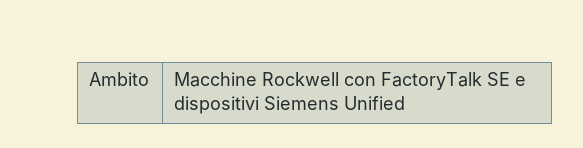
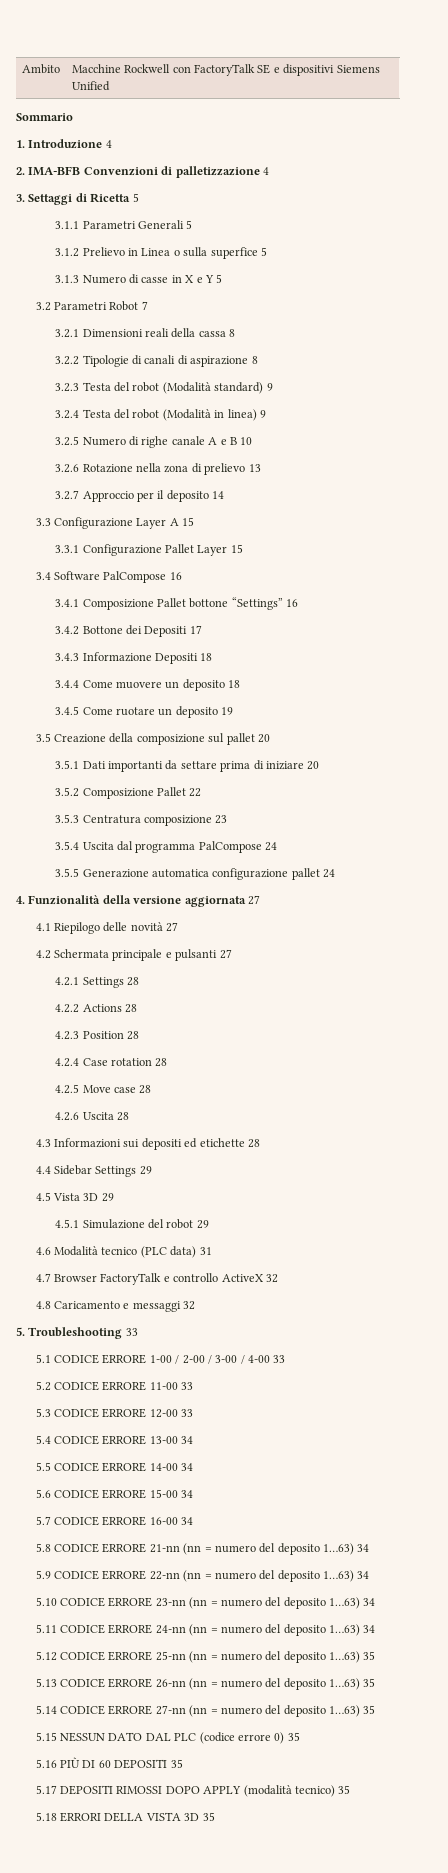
(406, 103) none -> [16,113,73,121] [16,139,112,149] [16,166,269,178] [16,193,139,205] [55,220,193,229] [55,247,267,259] [55,274,223,284] [35,301,148,311] [55,328,236,338] [55,355,258,367] [55,382,273,394] [55,409,266,421] [55,436,253,448] [55,463,261,475] [55,490,225,502] [35,517,195,529] [55,544,243,556] [35,571,182,583] [55,597,299,610] [55,625,202,637] [55,652,213,664] [55,679,241,691] [55,706,234,718] [35,733,270,745] [55,760,320,772] [55,787,202,799] [55,814,228,826] [55,841,278,853] [55,868,336,880] [16,895,260,907] [35,922,179,934] [35,949,232,961] [55,977,139,988] [55,1004,137,1013] [55,1031,139,1040] [55,1058,168,1067] [55,1084,152,1094] [55,1112,129,1121] [35,1138,260,1150] [35,1165,152,1177] [35,1192,114,1202] [55,1219,209,1229] [35,1246,212,1258] [35,1273,278,1285] [35,1301,196,1312] [16,1327,138,1339] [35,1354,286,1364] [35,1381,194,1391] [35,1408,194,1418] [35,1435,194,1445] [35,1462,194,1472] [35,1489,194,1499] [35,1516,194,1526] [35,1543,370,1555] [35,1570,370,1582] [35,1597,376,1609] [35,1624,376,1636] [35,1651,376,1663] [35,1678,376,1690] [35,1705,376,1717] [35,1732,300,1744] [35,1757,183,1769] [35,1785,351,1797] [35,1812,215,1822] // Sommario // 1. Introduzione 4 // 2. IMA-BFB Convenzioni di palletizzazione 4 // 3. Settaggi di Ricetta 5 // 3.1.1 Parametri Generali 5 // 3.1.2 Prelievo in Linea o sulla superfice 5 // 3.1.3 Numero di casse in X e Y 5 // 3.2 Parametri Robot 7 // 3.2.1 Dimensioni reali della cassa 8 // 3.2.2 Tipologie di canali di aspirazione 8 // 3.2.3 Testa del robot (Modalità standard) 9 // 3.2.4 Testa del robot (Modalità in linea) 9 // 3.2.5 Numero di righe canale A e B 10 // 3.2.6 Rotazione nella zona di prelievo 13 // 3.2.7 Approccio per il deposito 14 // 3.3 Configurazione Layer A 15 // 3.3.1 Configurazione Pallet Layer 15 // 3.4 Software PalCompose 16 // 3.4.1 Composizione Pallet bottone “Settings” 16 // 3.4.2 Bottone dei Depositi 17 // 3.4.3 Informazione Depositi 18 // 3.4.4 Come muovere un deposito 18 // 3.4.5 Come ruotare un deposito 19 // 3.5 Creazione della composizione sul pallet 20 // 3.5.1 Dati importanti da settare prima di iniziare 20 // 3.5.2 Composizione Pallet 22 // 3.5.3 Centratura composizione 23 // 3.5.4 Uscita dal programma PalCompose 24 // 3.5.5 Generazione automatica configurazione pallet 24 // 4. Funzionalità della versione aggiornata 27 // 4.1 Riepilogo delle novità 27 // 4.2 Schermata principale e pulsanti 27 // 4.2.1 Settings 28 // 4.2.2 Actions 28 // 4.2.3 Position 28 // 4.2.4 Case rotation 28 // 4.2.5 Move case 28 // 4.2.6 Uscita 28 // 4.3 Informazioni sui depositi ed etichette 28 // 4.4 Sidebar Settings 29 // 4.5 Vista 3D 29 // 4.5.1 Simulazione del robot 29 // 4.6 Modalità tecnico (PLC data) 31 // 4.7 Browser FactoryTalk e controllo ActiveX 32 // 4.8 Caricamento e messaggi 32 // 5. Troubleshooting 33 // 5.1 CODICE ERRORE 1-00 / 2-00 / 3-00 / 4-00 33 // 5.2 CODICE ERRORE 11-00 33 // 5.3 CODICE ERRORE 12-00 33 // 5.4 CODICE ERRORE 13-00 34 // 5.5 CODICE ERRORE 14-00 34 // 5.6 CODICE ERRORE 15-00 34 // 5.7 CODICE ERRORE 16-00 34 // 5.8 CODICE ERRORE 21-nn (nn = numero del deposito 1…63) 34 // 5.9 CODICE ERRORE 22-nn (nn = numero del deposito 1…63) 34 // 5.10 CODICE ERRORE 23-nn (nn = numero del deposito 1…63) 34 // 5.11 CODICE ERRORE 24-nn (nn = numero del deposito 1…63) 34 // 5.12 CODICE ERRORE 25-nn (nn = numero del deposito 1…63) 35 // 5.13 CODICE ERRORE 26-nn (nn = numero del deposito 1…63) 35 // 5.14 CODICE ERRORE 27-nn (nn = numero del deposito 1…63) 35 // 5.15 NESSUN DATO DAL PLC (codice errore 0) 35 // 5.16 PIÙ DI 60 DEPOSITI 35 // 5.17 DEPOSITI RIMOSSI DOPO APPLY (modalità tecnico) 35 // 5.18 ERRORI DELLA VISTA 3D 35

